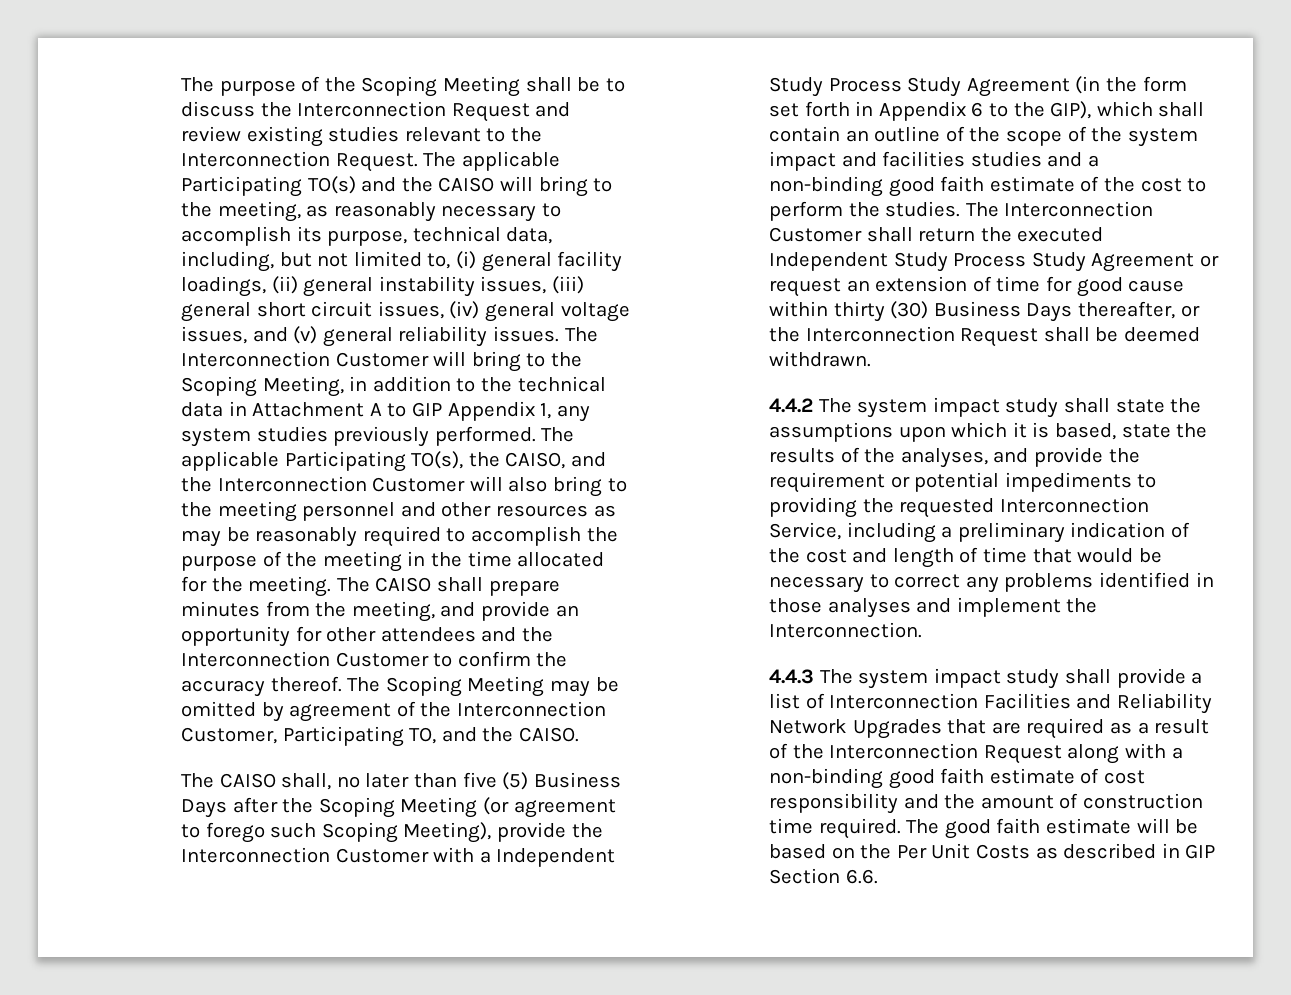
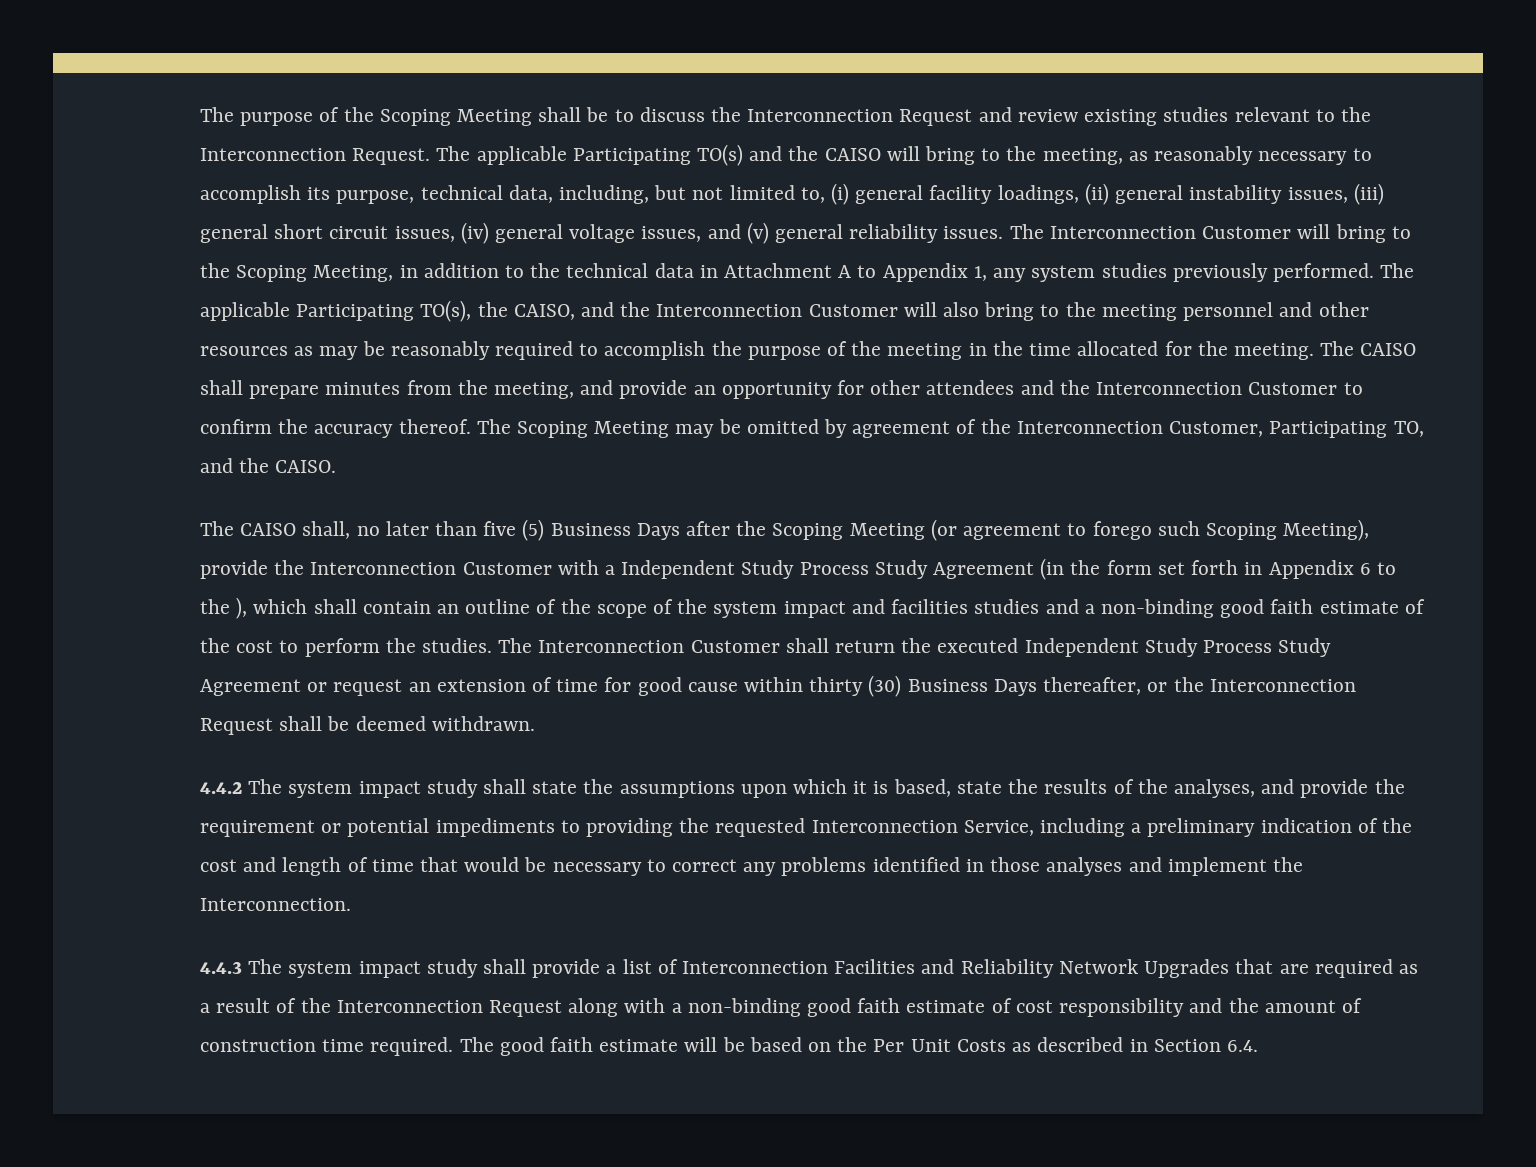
[411,402,442,417] GIP -> (877, 271) none
[1050,101,1092,119] GIP), -> [236,597,248,619] ),
[1185,844,1216,859] [769,868,878,884] GIP Section 6.6. -> [1153,1039,1258,1052] Section 6.4.

